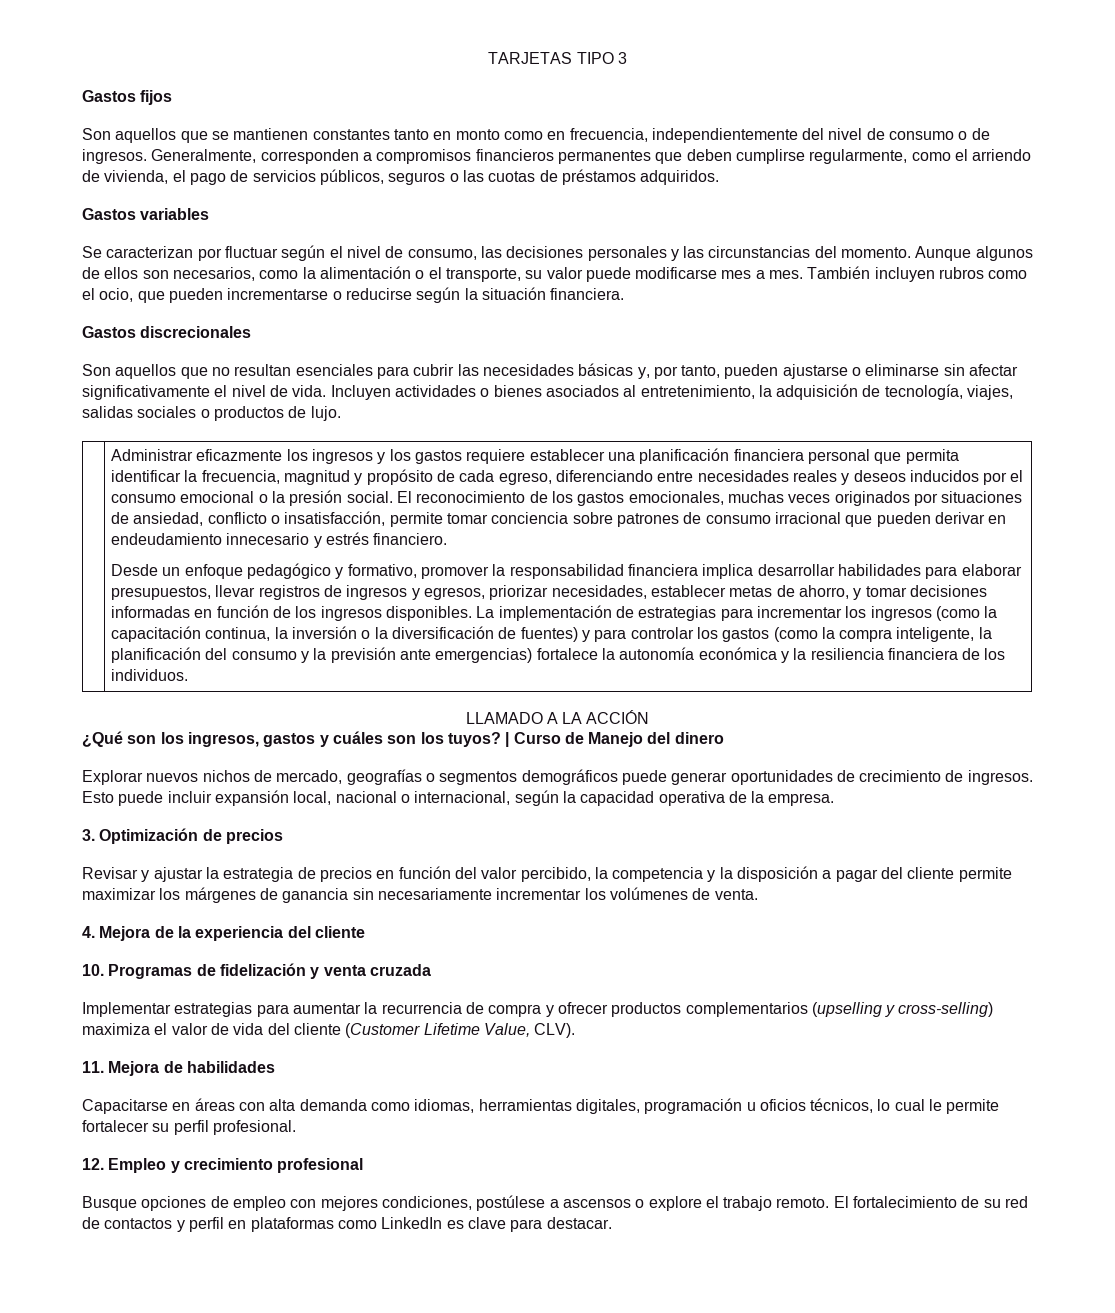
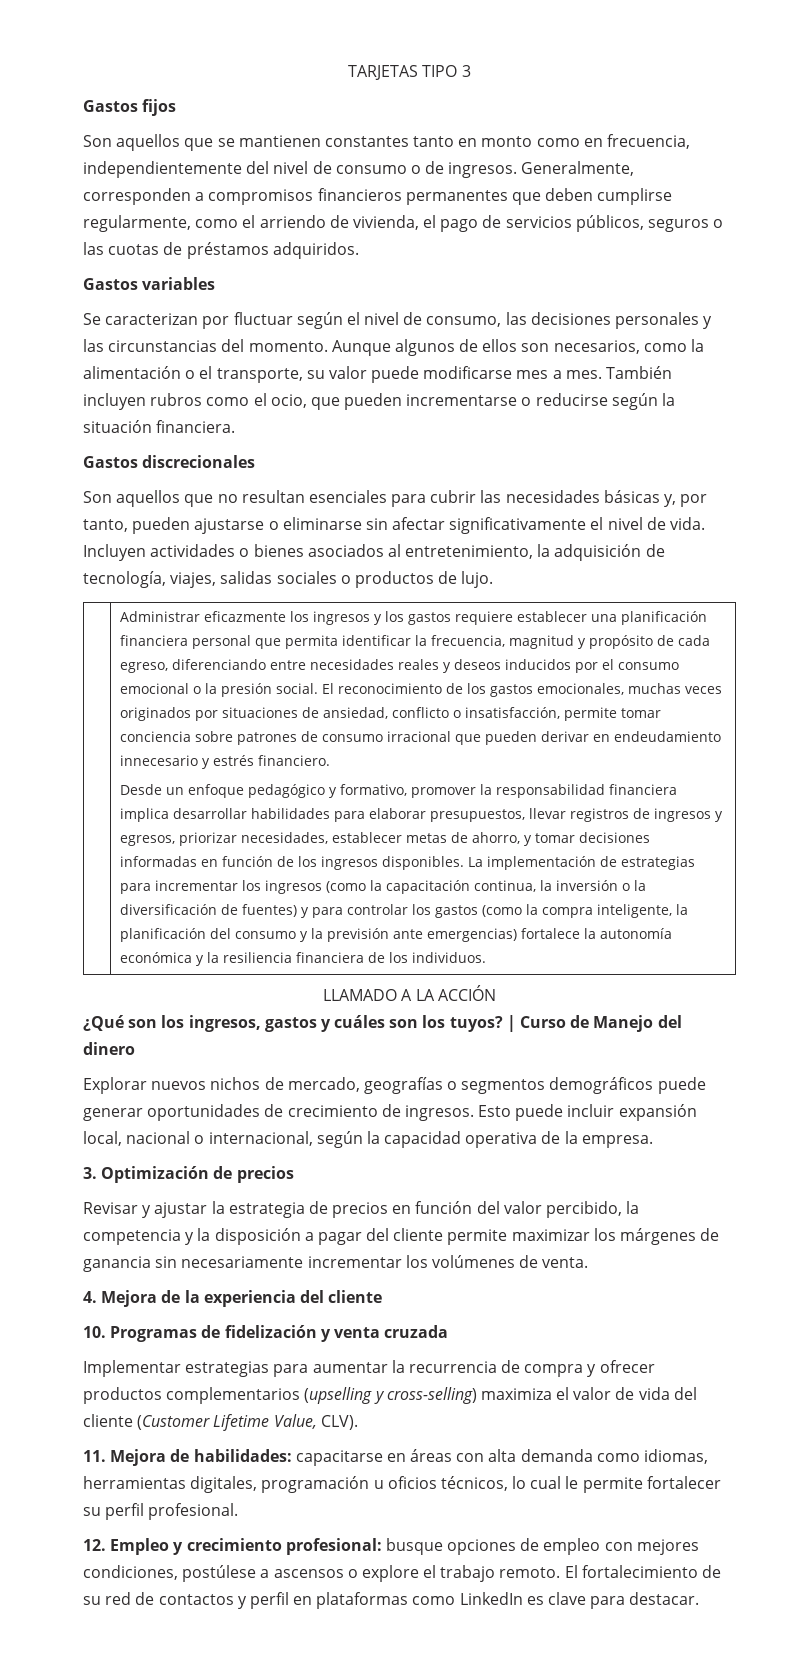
[186,1061,275,1073] [82,1099,168,1114] habilidades // Capacitarse -> [193,1449,383,1466] habilidades: capacitarse
[277,1158,364,1173] [82,1196,137,1211] profesional // Busque -> [285,1538,443,1555] profesional: busque

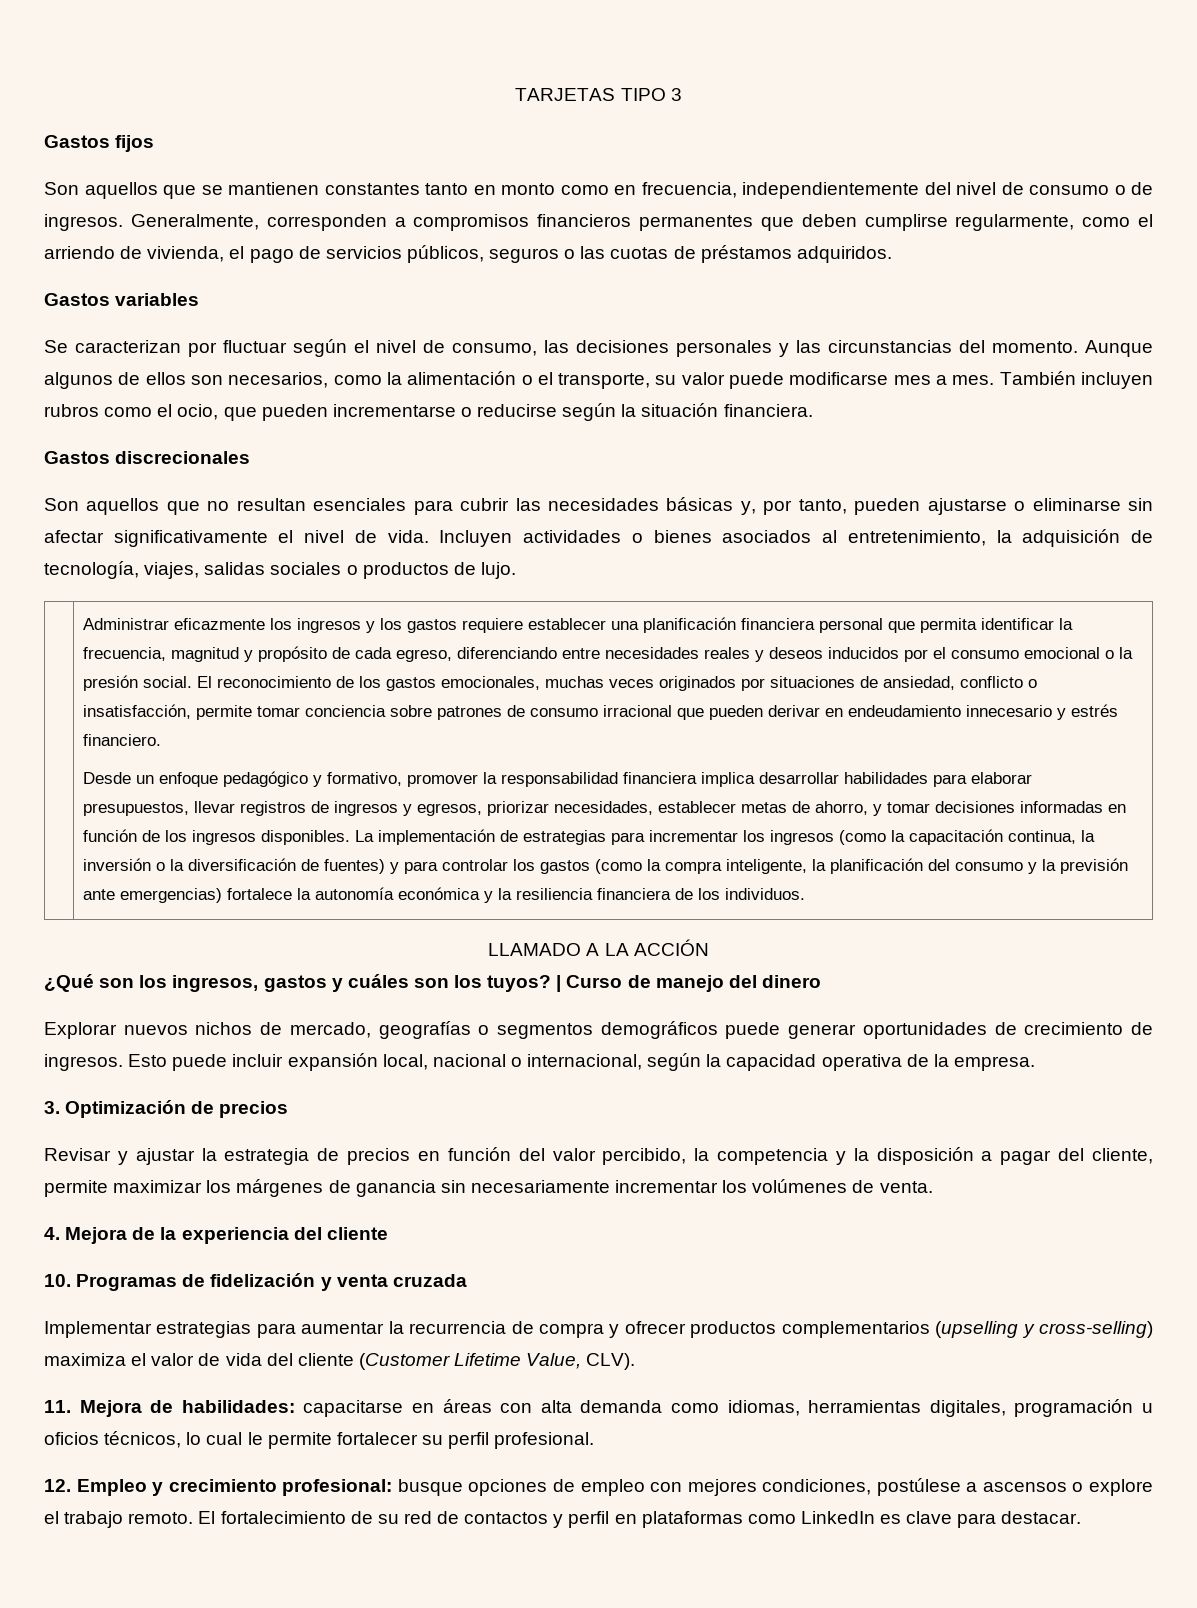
[593,1015,654,1032] Manejo -> [655,975,724,992] manejo
[393,1228,444,1241] cliente -> [1092,1148,1154,1164] cliente,

